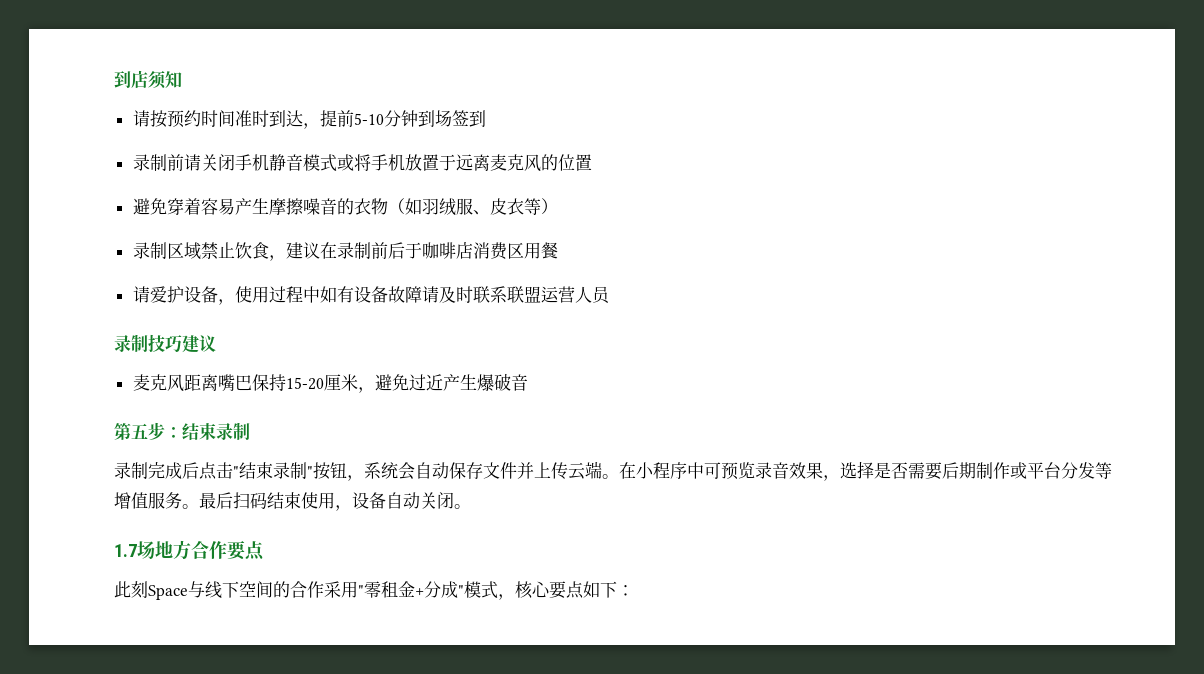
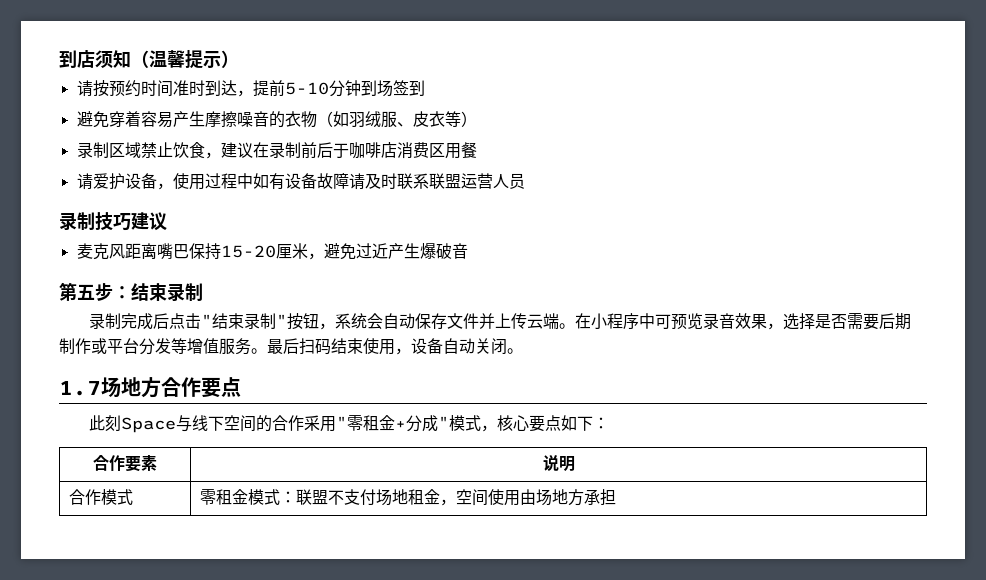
(182, 79) none -> [131,49,239,69] （温馨提示）
[132,154,592,172] // 录制前请关闭手机静音模式或将手机放置于远离麦克风的位置 -> (425, 88) none
(634, 590) none -> [93,455,157,472] [542,455,575,472] [68,489,133,505] [199,489,616,506] // 合作要素 | 说明 // 合作模式 | 零租金模式：联盟不支付场地租金，空间使用由场地方承担

